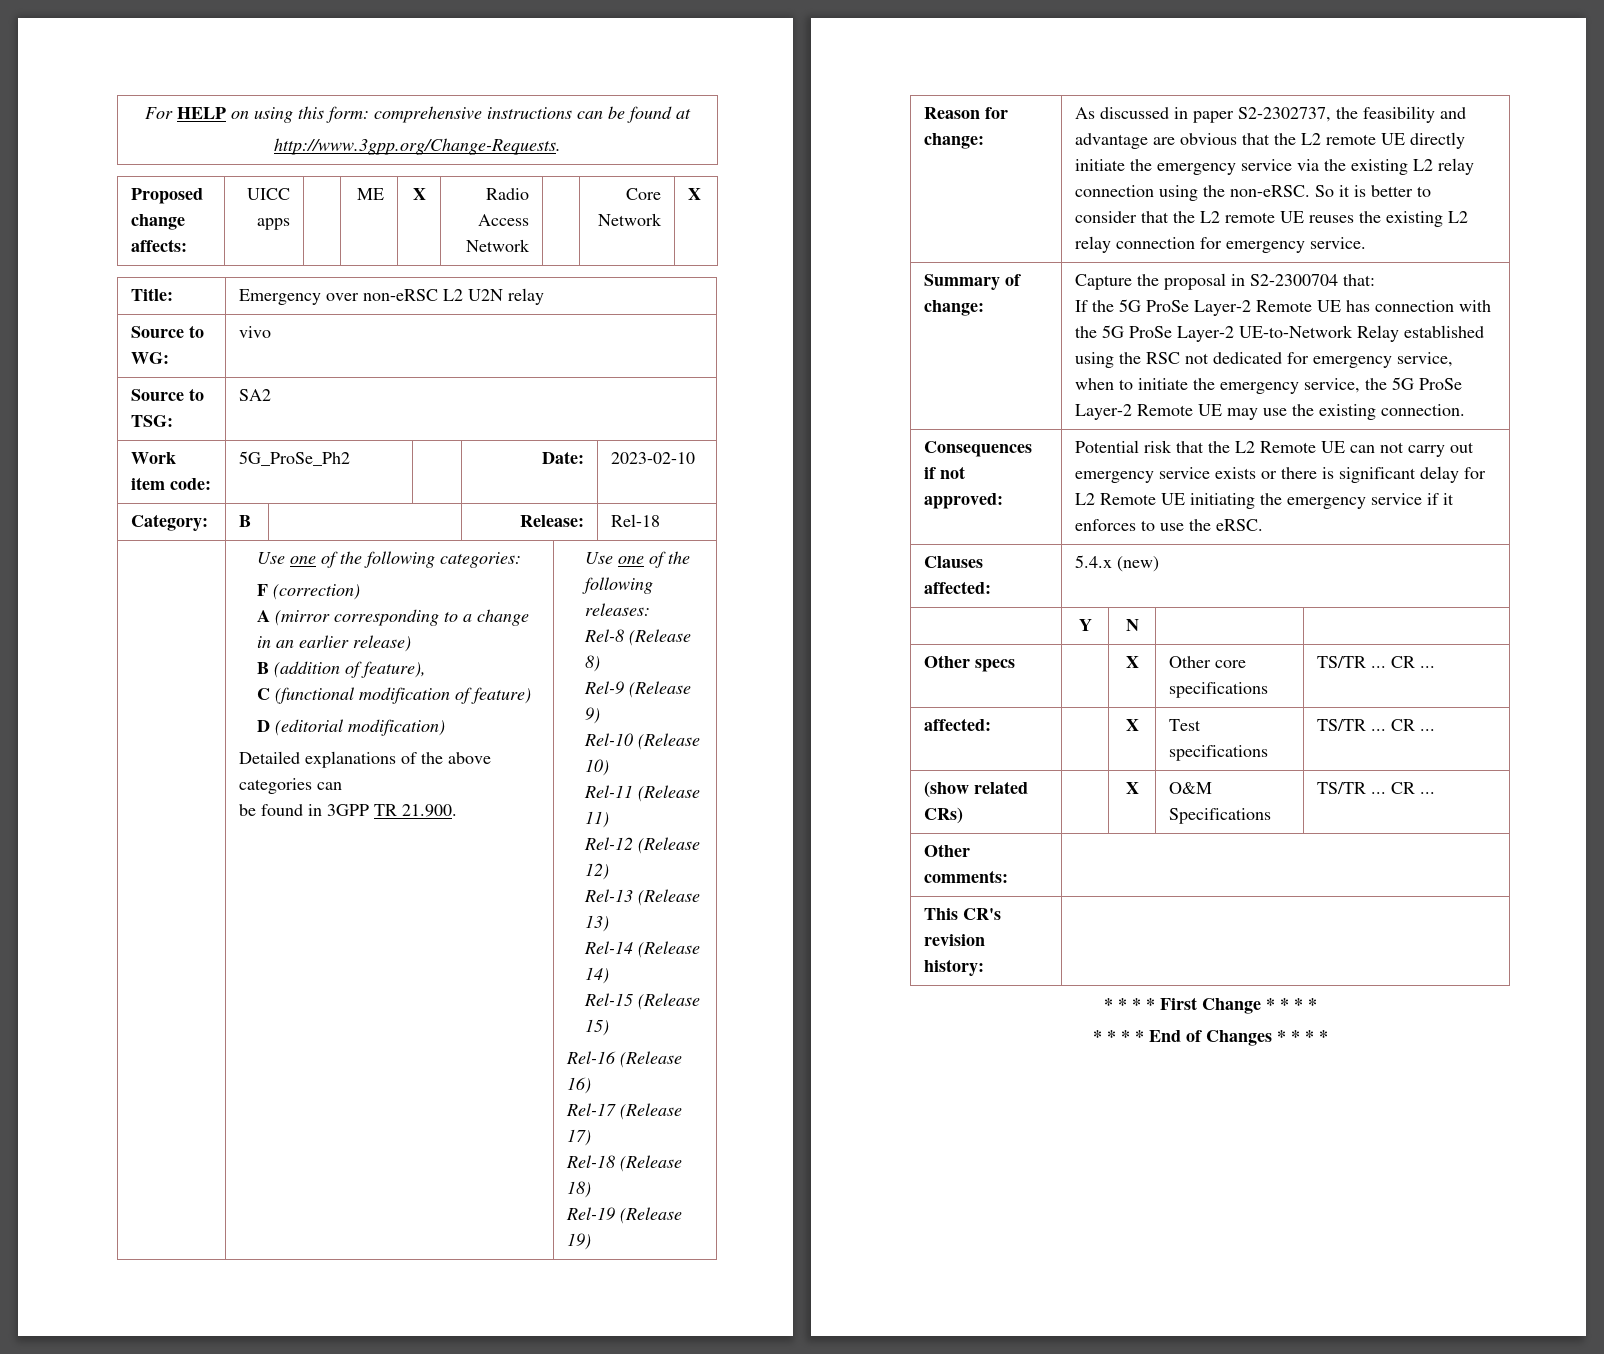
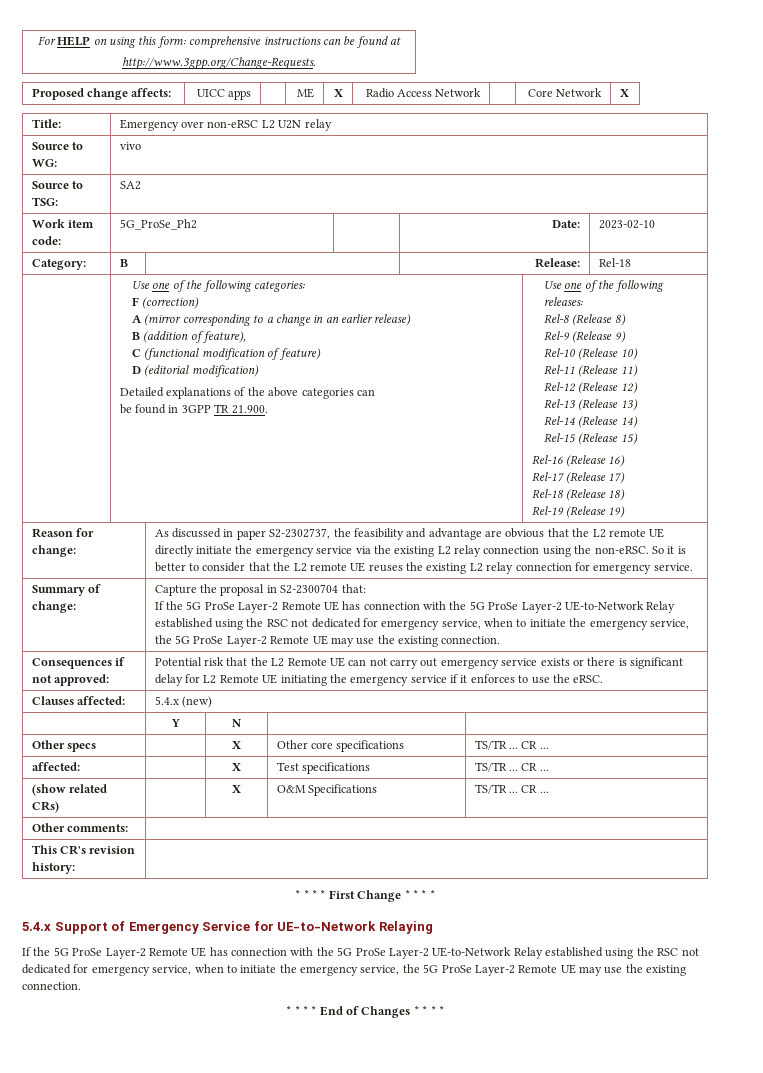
(1317, 1004) none -> [22,921,433,934] [22,947,699,959] [22,964,687,976] [22,982,81,990] // 5.4.x Support of Emergency Service for UE-to-Network Relaying // If the 5G ProSe Layer-2 Remote UE has connection with the 5G ProSe Layer-2 UE-to-Network Relay established using the RSC not dedicated for emergency service, when to initiate the emergency service, the 5G ProSe Layer-2 Remote UE may use the existing connection.

